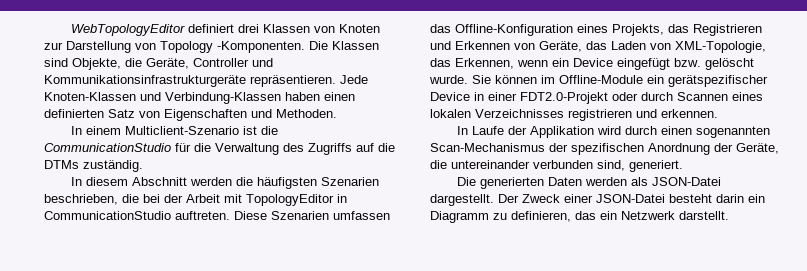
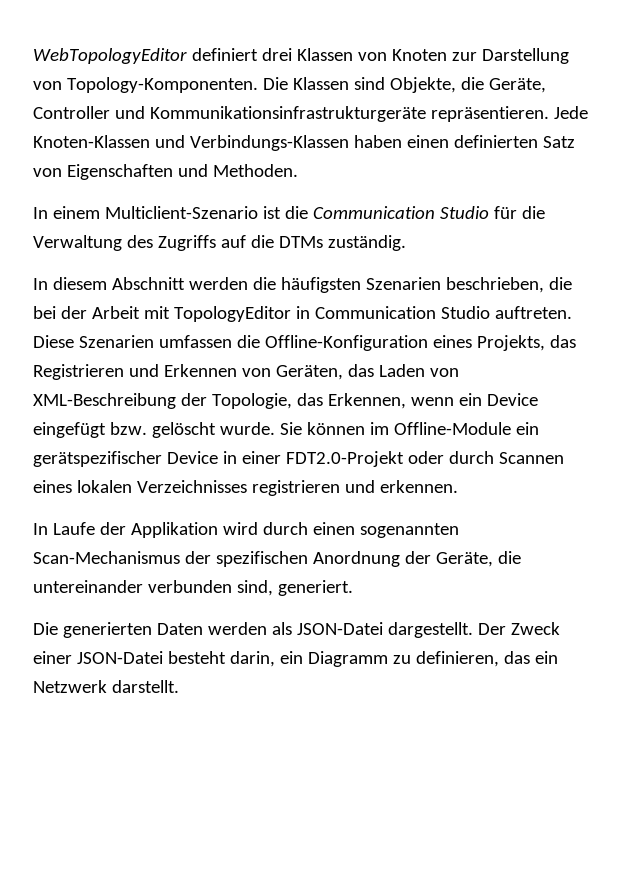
[160,41,305,53] Topology -Komponenten. -> [66,77,258,93] Topology-Komponenten.
[165,92,281,104] Verbindung-Klassen -> [189,135,349,151] Verbindungs-Klassen
[44,143,171,152] CommunicationStudio -> [312,206,489,219] Communication Studio
[44,211,171,220] CommunicationStudio -> [314,306,490,319] Communication Studio
[430,24,451,33] das -> [236,335,260,348] die
[539,41,582,52] Geräte, -> [275,365,343,380] Geräten,
[675,41,766,53] XML-Topologie, -> [33,393,292,409] XML-Beschreibung der Topologie,
[716,194,744,203] darin -> [229,651,275,667] darin,

